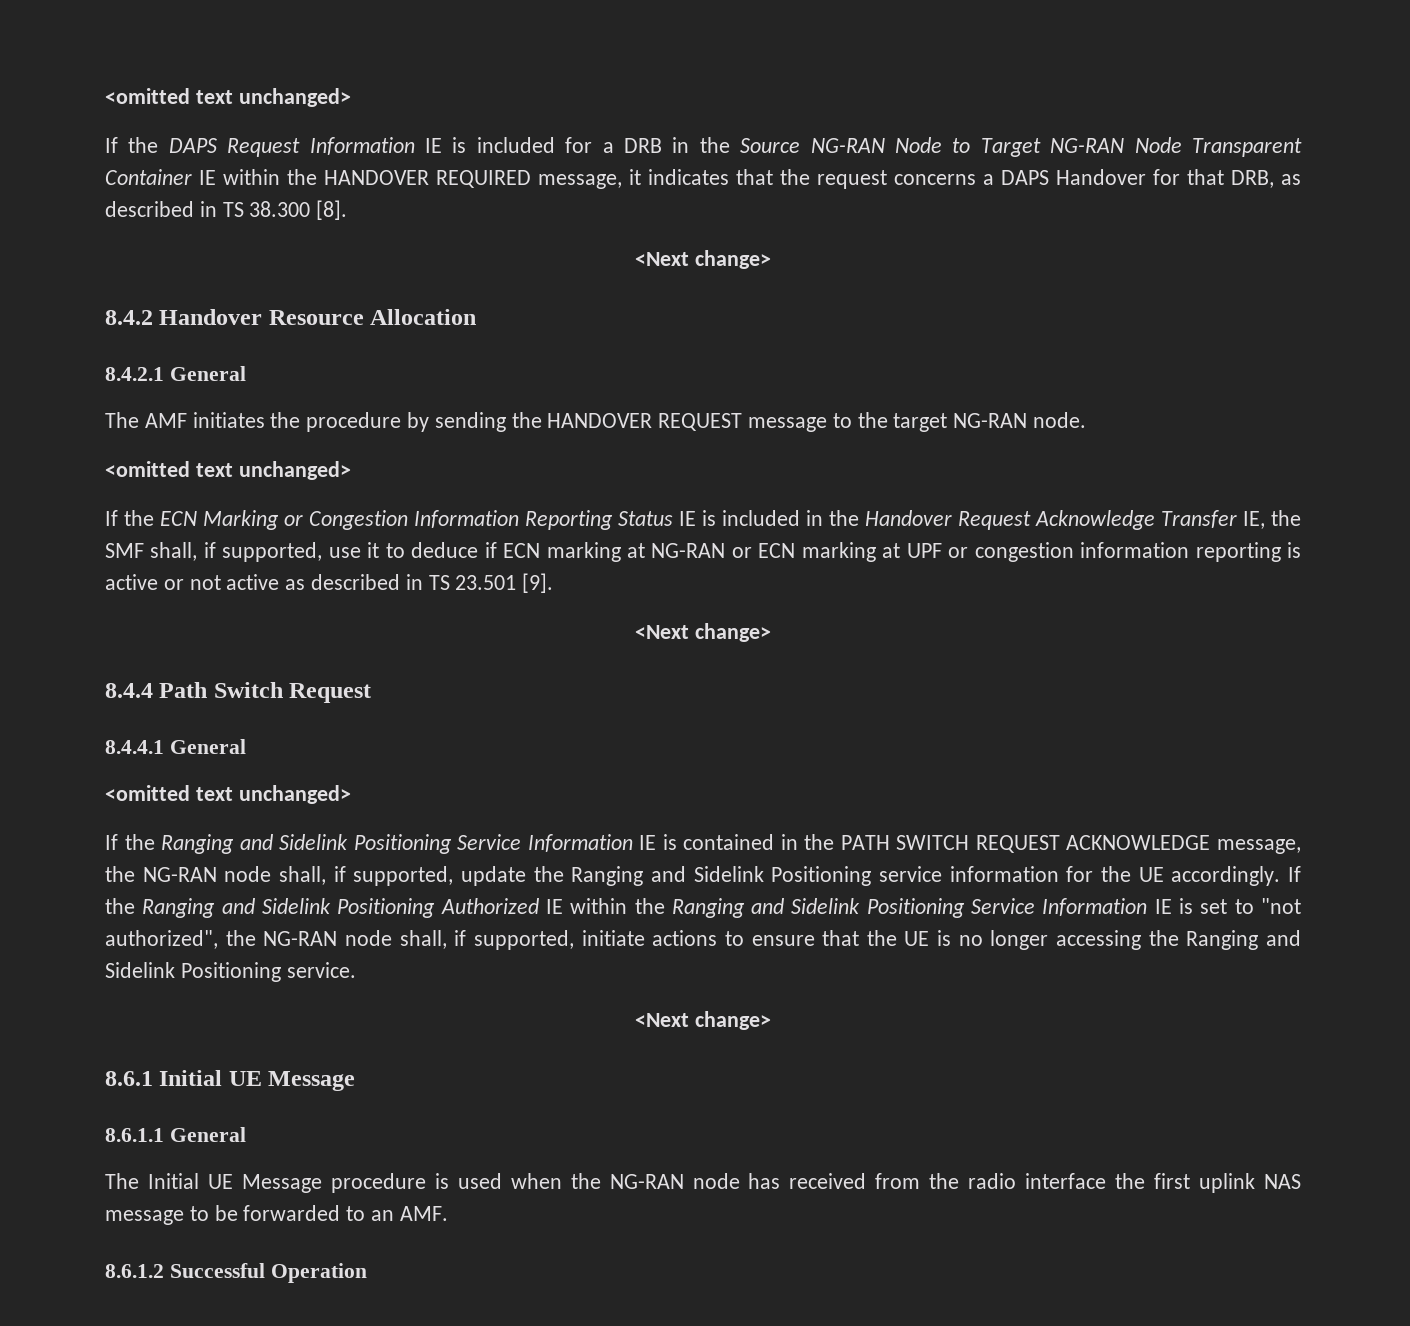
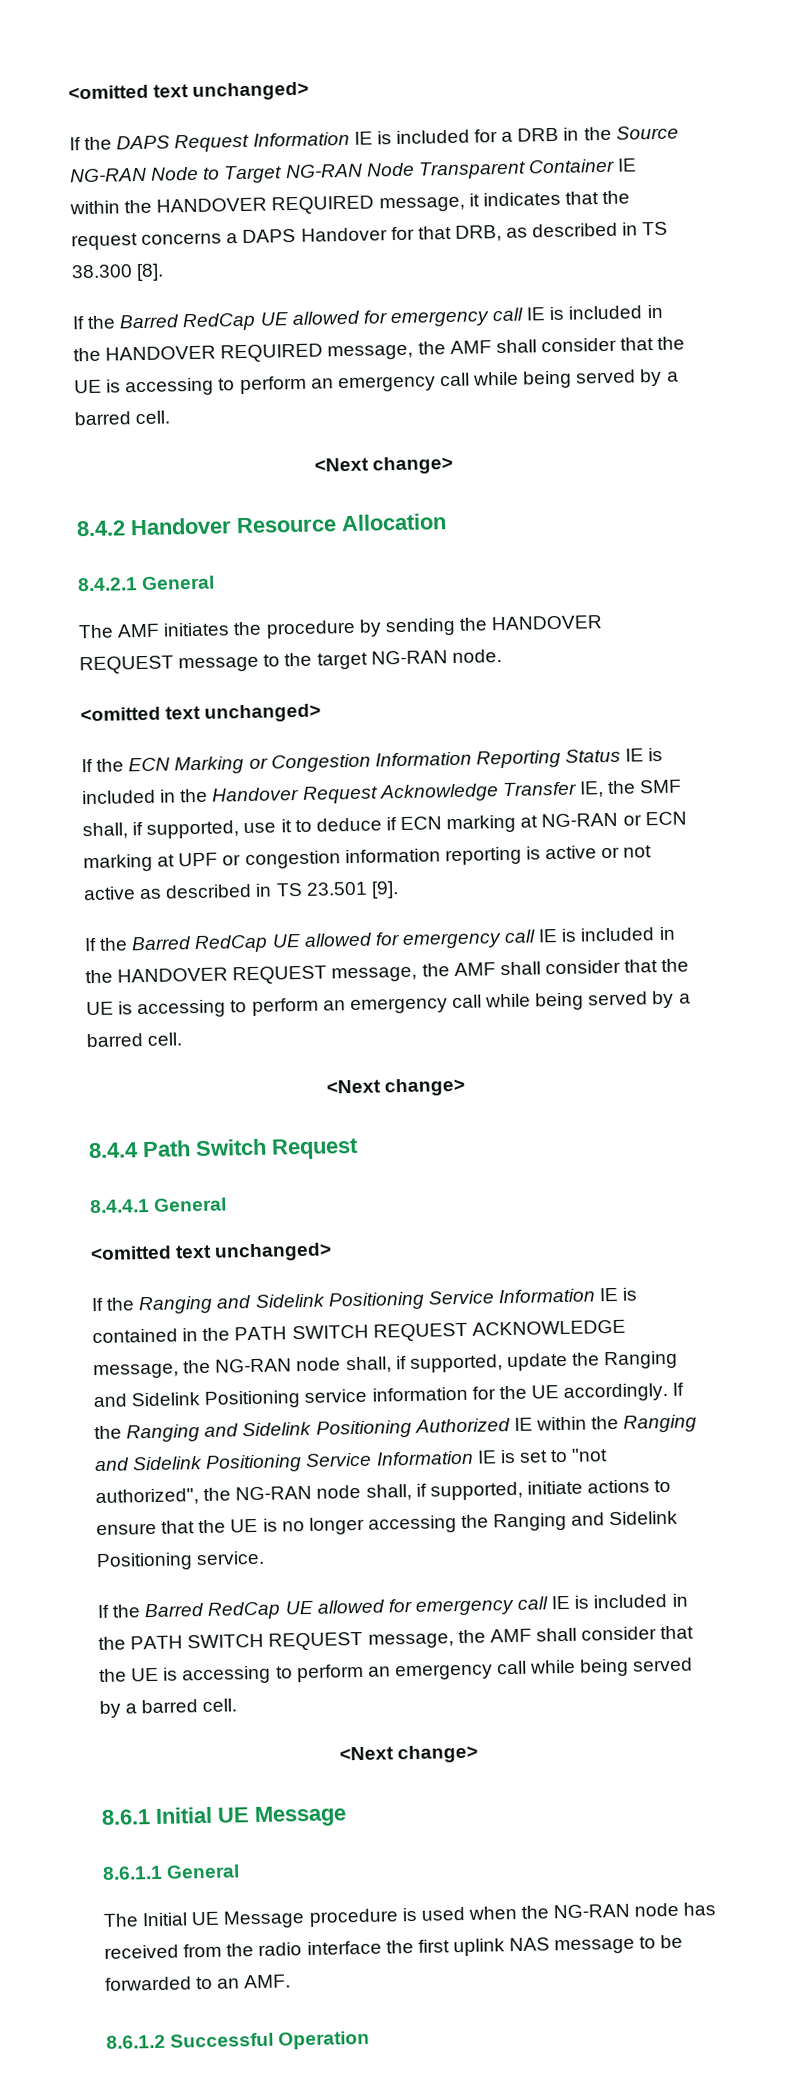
(348, 210) none -> [72,304,663,332] [73,336,686,363] [74,368,679,397] [74,410,171,426] // If the Barred RedCap UE allowed for emergency call IE is included in the HANDOVER REQUIRED message, the AMF shall consider that the UE is accessing to perform an emergency call while being served by a barred cell.
(554, 583) none -> [84,926,676,954] [85,958,690,985] [86,990,691,1019] [86,1032,183,1048] // If the Barred RedCap UE allowed for emergency call IE is included in the HANDOVER REQUEST message, the AMF shall consider that the UE is accessing to perform an emergency call while being served by a barred cell.
(356, 970) none -> [97,1593,688,1620] [98,1625,695,1651] [99,1657,694,1685] [99,1698,238,1719] // If the Barred RedCap UE allowed for emergency call IE is included in the PATH SWITCH REQUEST message, the AMF shall consider that the UE is accessing to perform an emergency call while being served by a barred cell.

